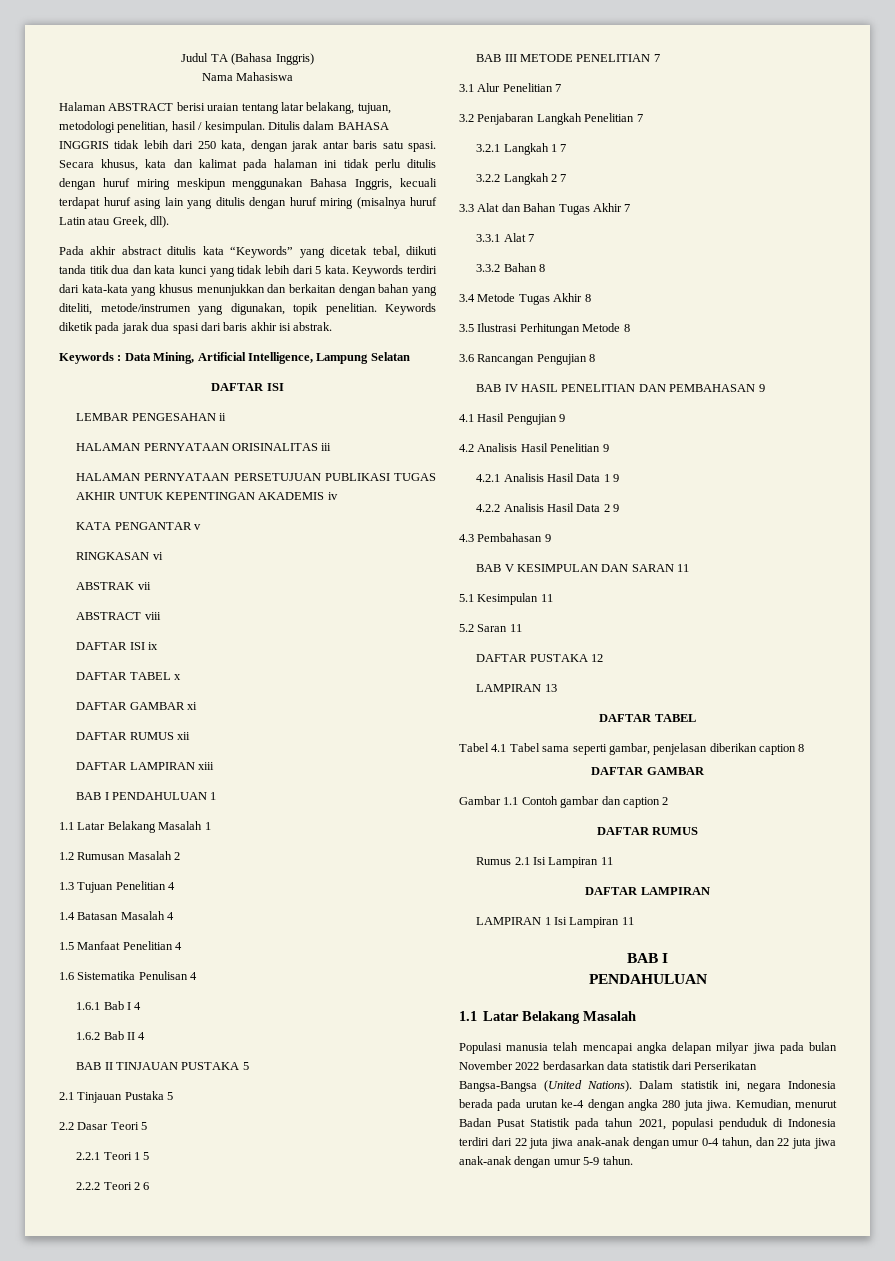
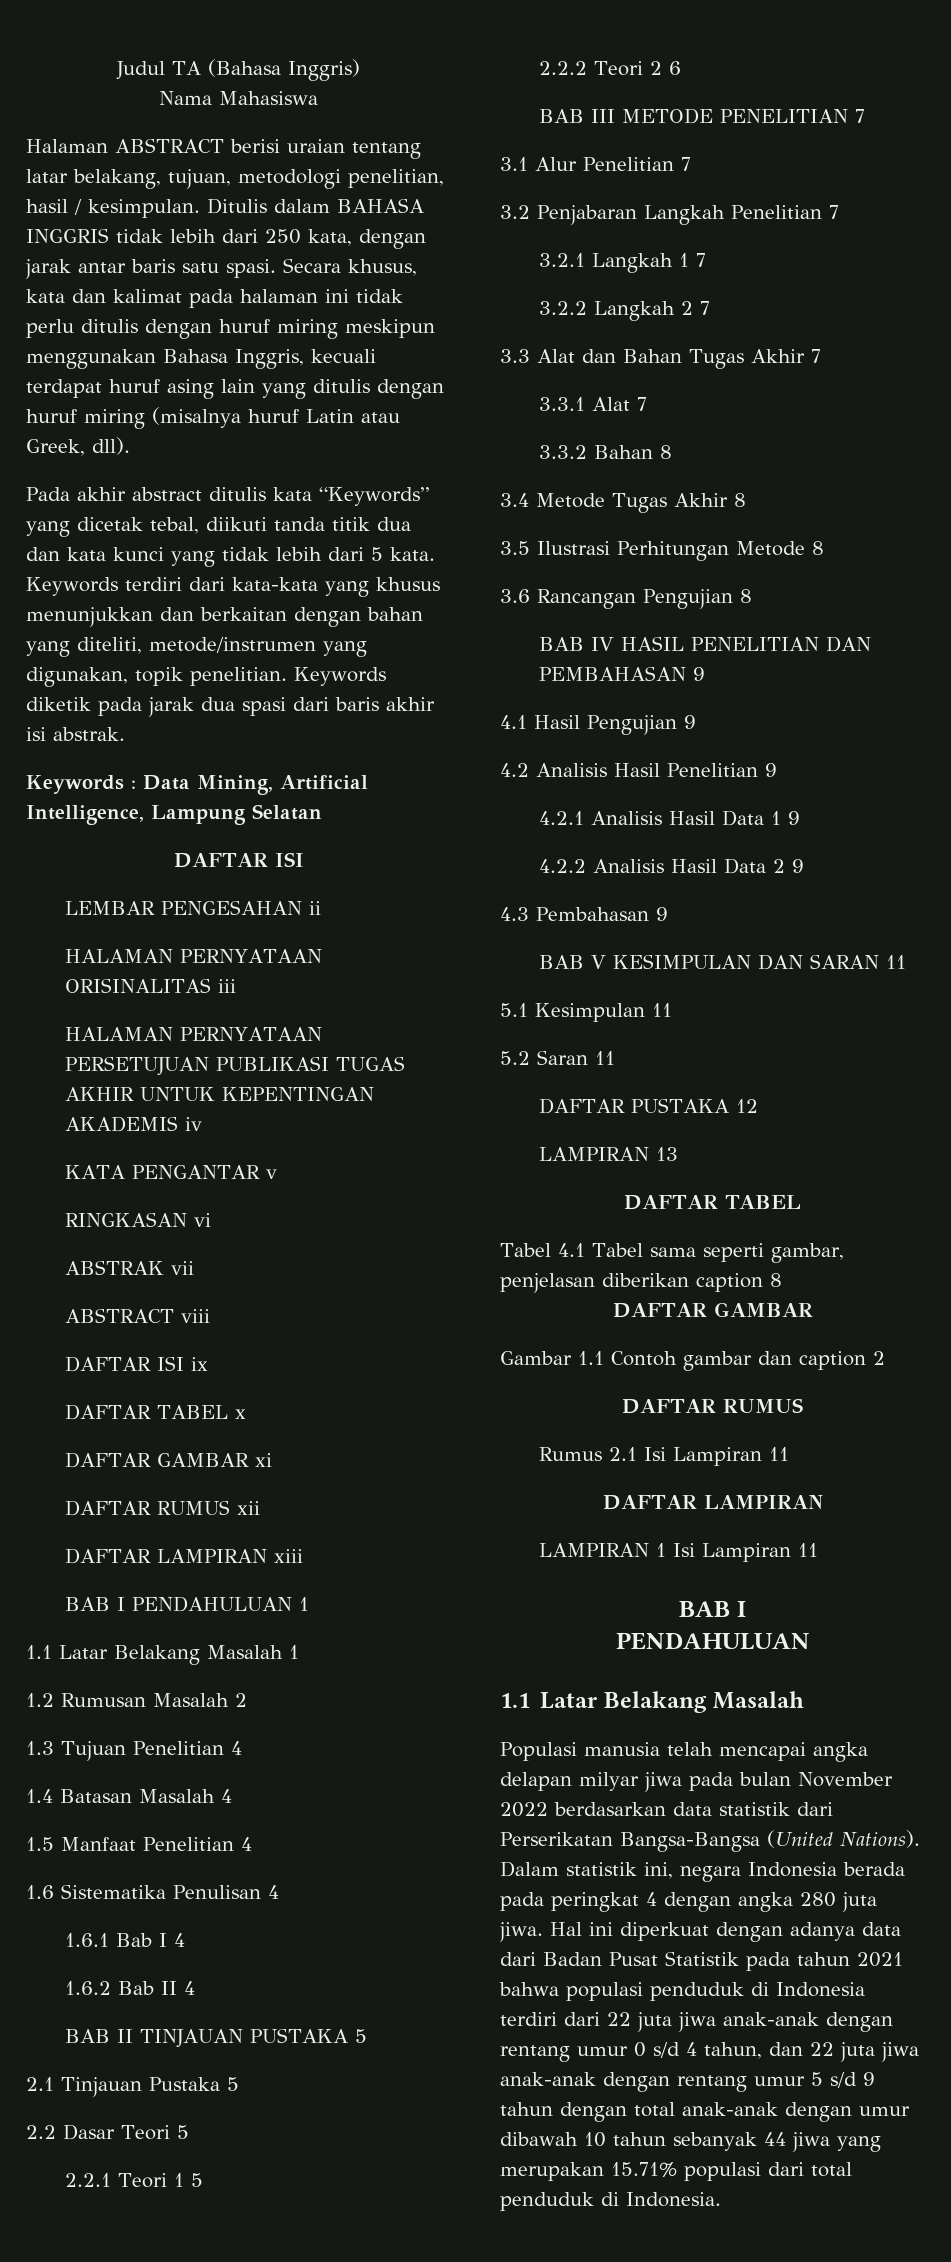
[525,1099,585,1108] urutan ke-4 -> [551,1892,657,1912] peringkat 4
[735,1099,837,1111] Kemudian, menurut -> [550,1922,901,1942] [500,1952,536,1966] Hal ini diperkuat dengan adanya data dari
[638,1119,666,1130] 2021, -> [857,1952,903,1967] [499,1982,559,1996] 2021 bahwa
[672,1138,720,1146] umur 0-4 -> [500,2042,697,2062] rentang umur 0 s/d 4
[553,1156,633,1165] umur 5-9 tahun. -> [677,2072,875,2092] [500,2102,910,2122] [500,2132,881,2152] [500,2162,852,2181] [500,2192,721,2211] rentang umur 5 s/d 9 tahun dengan total anak-anak dengan umur dibawah 10 tahun sebanyak 44 jiwa yang merupakan 15.71% populasi dari total penduduk di Indonesia.

